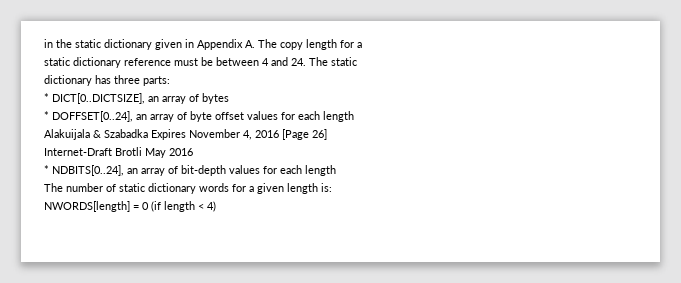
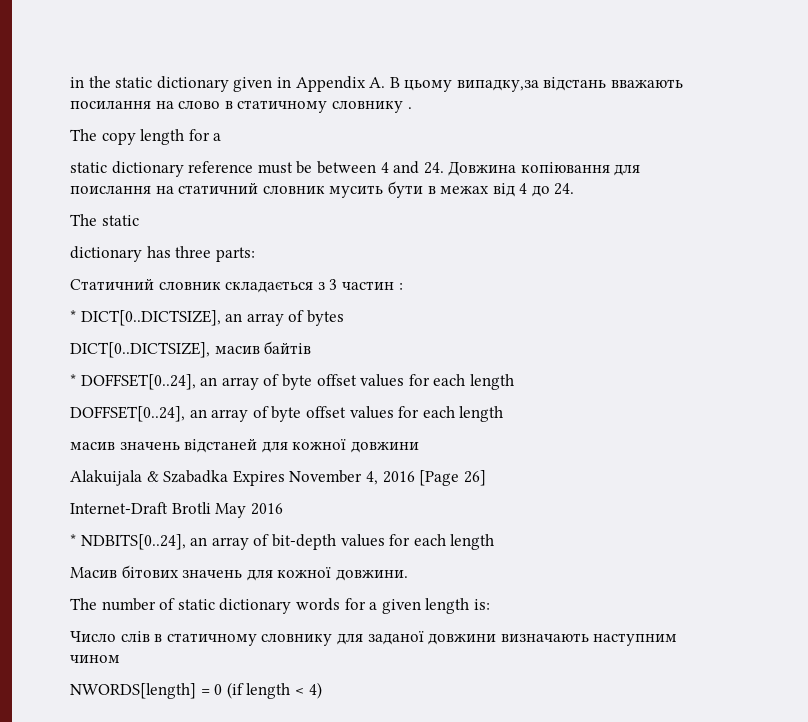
(255, 44) none -> [389,77,684,92] [70,100,412,113] В цьому випадку,за відстань вважають посилання на слово в статичному словнику . //
(306, 62) none -> [448,161,641,176] [70,181,575,198] Довжина копіювання для поислання на статичний словник мусить бути в межах від 4 до 24. //
(170, 81) none -> [70,278,403,293] // Статичний словник складається з 3 частин :
(229, 98) none -> [70,341,312,358] // DICT[0..DICTSIZE], масив байтів
(354, 116) none -> [70,406,504,422] [70,438,419,453] // DOFFSET[0..24], an array of byte offset values for each length // масив значень відстаней для кожної довжини
(336, 170) none -> [70,565,408,581] // Масив бітових значень для кожної довжини.
(332, 187) none -> [70,631,678,646] [70,655,120,663] // Число слів в статичному словнику для заданої довжини визначають наступним чином

